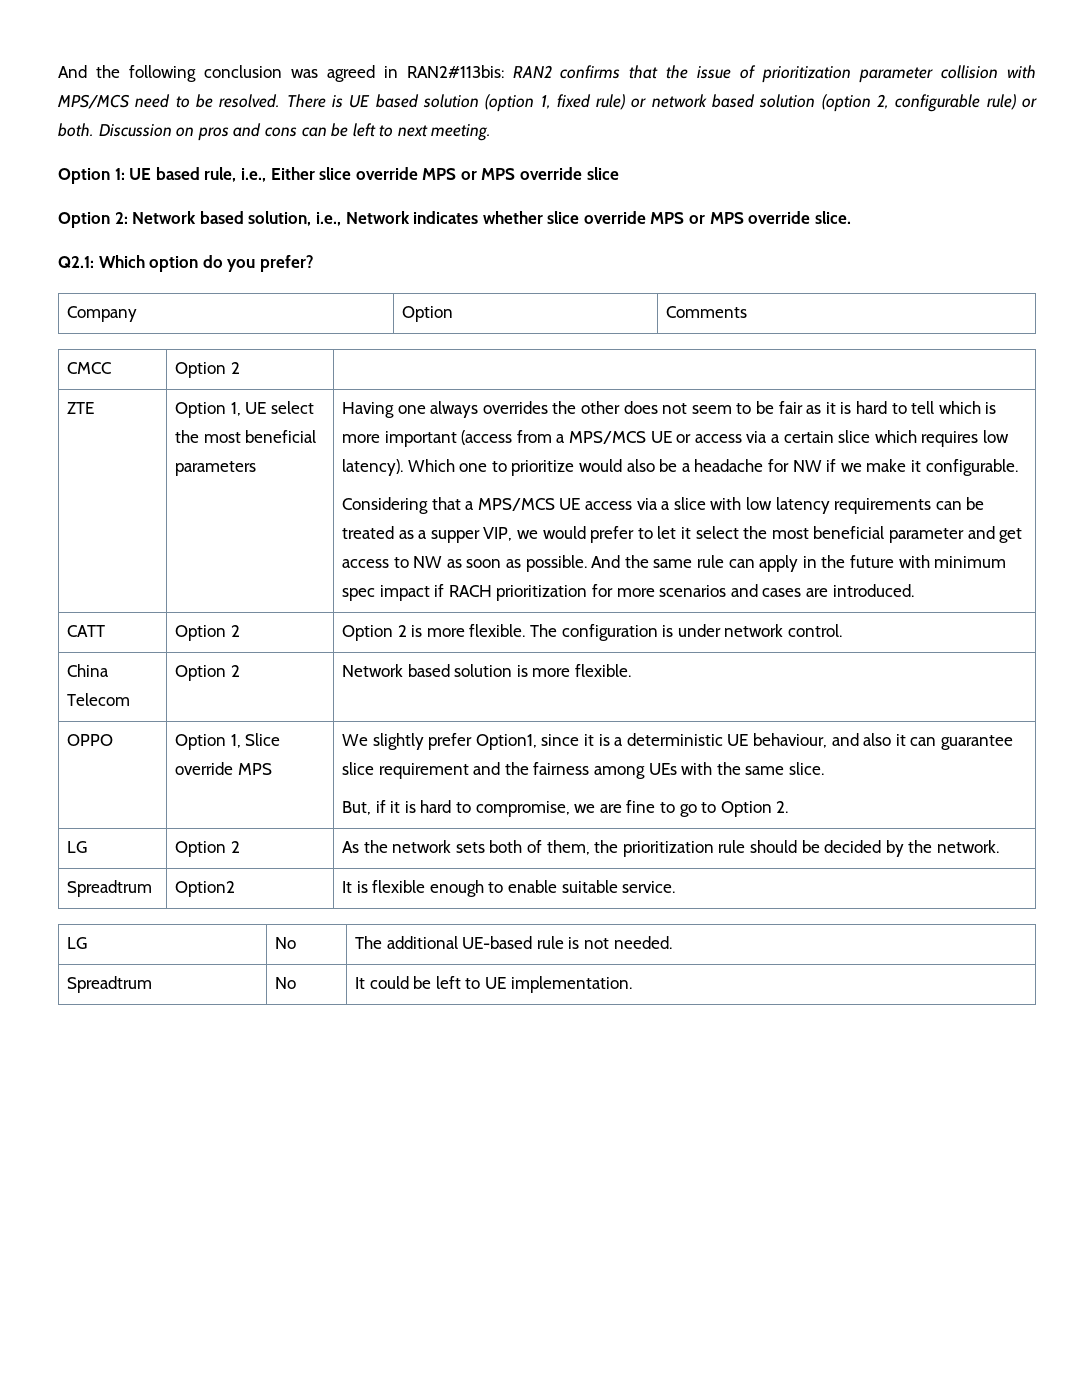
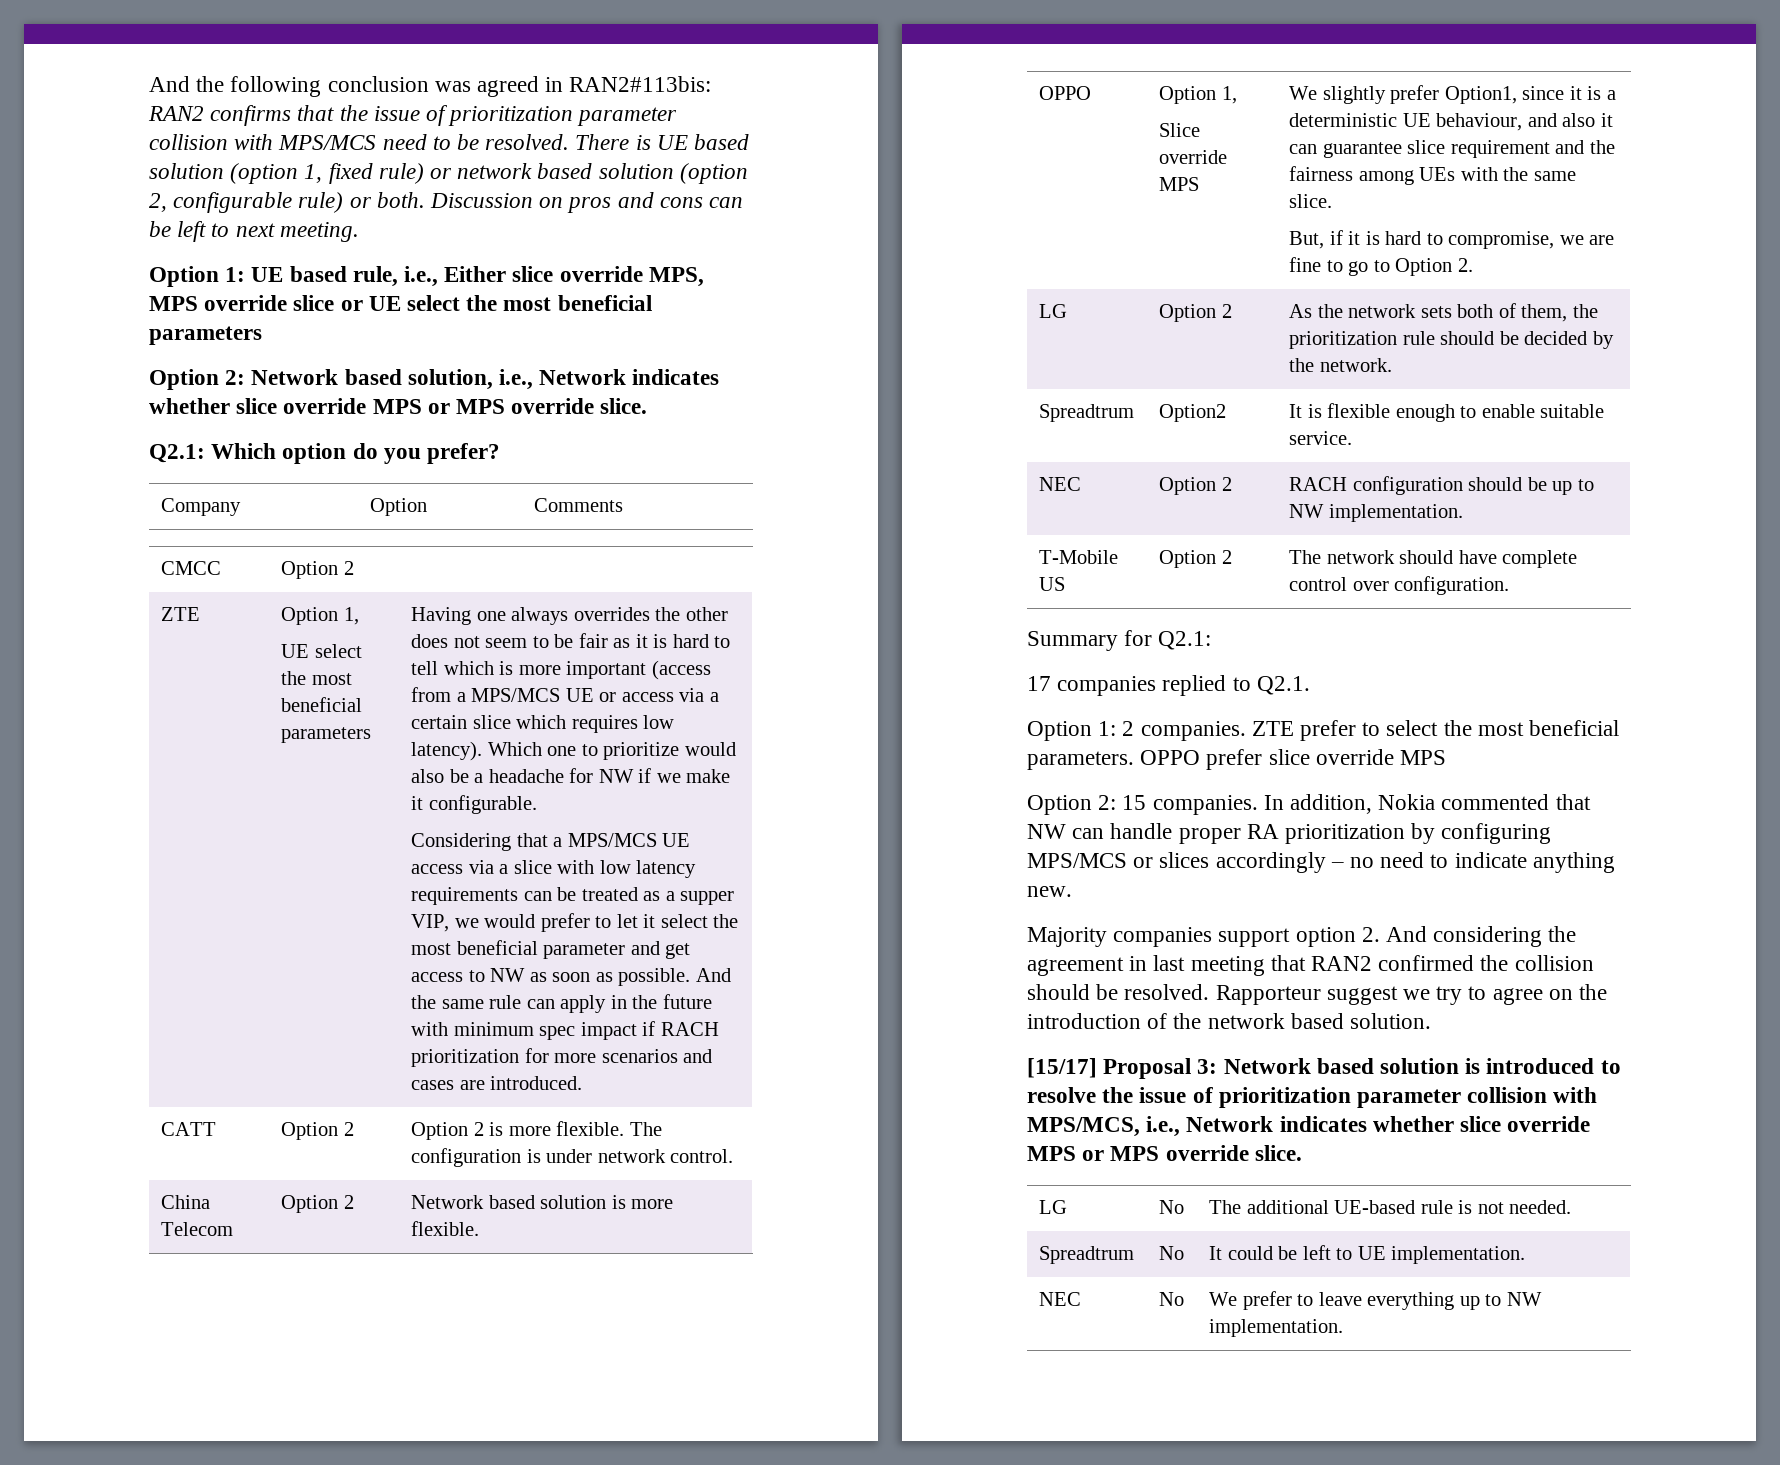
[422,168,477,180] MPS or -> [648,267,704,287] MPS,
(619, 173) none -> [340,295,652,311] [149,326,262,345] or UE select the most beneficial parameters
(241, 409) none -> (359, 616) //
(241, 741) none -> (1237, 95) //
(676, 887) none -> [1039,477,1082,491] [1159,477,1232,495] [1289,476,1594,495] [1289,504,1463,522] [1039,550,1119,564] [1039,577,1066,591] [1159,550,1232,568] [1289,550,1578,568] [1289,576,1510,595] [1027,630,1212,651] [1027,675,1310,696] [1027,720,1620,741] [1027,749,1447,770] [1027,794,1591,815] [1027,823,1552,844] [1027,852,1615,873] [1027,886,1072,897] [1027,926,1577,947] [1027,955,1594,976] [1027,984,1608,1005] [1027,1013,1432,1029] [1027,1058,1621,1079] [1027,1087,1598,1108] [1027,1116,1591,1137] [1027,1145,1302,1161] // NEC | Option 2 | RACH configuration should be up to NW implementation. // T-Mobile US | Option 2 | The network should have complete control over configuration. // Summary for Q2.1: // 17 companies replied to Q2.1. // Option 1: 2 companies. ZTE prefer to select the most beneficial parameters. OPPO prefer slice override MPS // Option 2: 15 companies. In addition, Nokia commented that NW can handle proper RA prioritization by configuring MPS/MCS or slices accordingly – no need to indicate anything new. // Majority companies support option 2. And considering the agreement in last meeting that RAN2 confirmed the collision should be resolved. Rapporteur suggest we try to agree on the introduction of the network based solution. // [15/17] Proposal 3: Network based solution is introduced to resolve the issue of prioritization parameter collision with MPS/MCS, i.e., Network indicates whether slice override MPS or MPS override slice.
(632, 984) none -> [1039,1292,1082,1306] [1159,1292,1185,1306] [1209,1291,1542,1310] [1209,1319,1344,1337] // NEC | No | We prefer to leave everything up to NW implementation.

